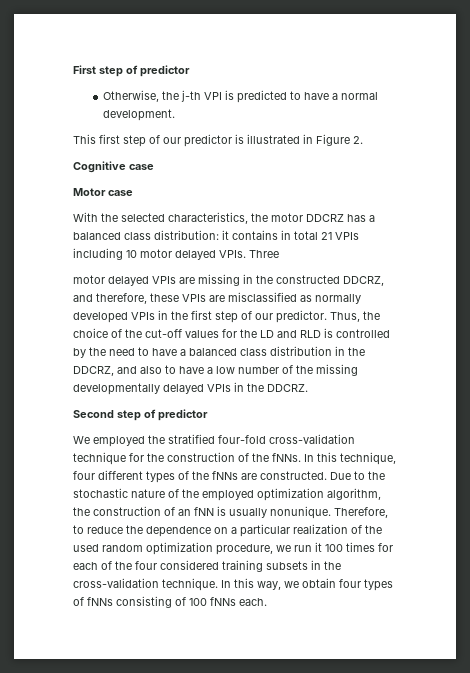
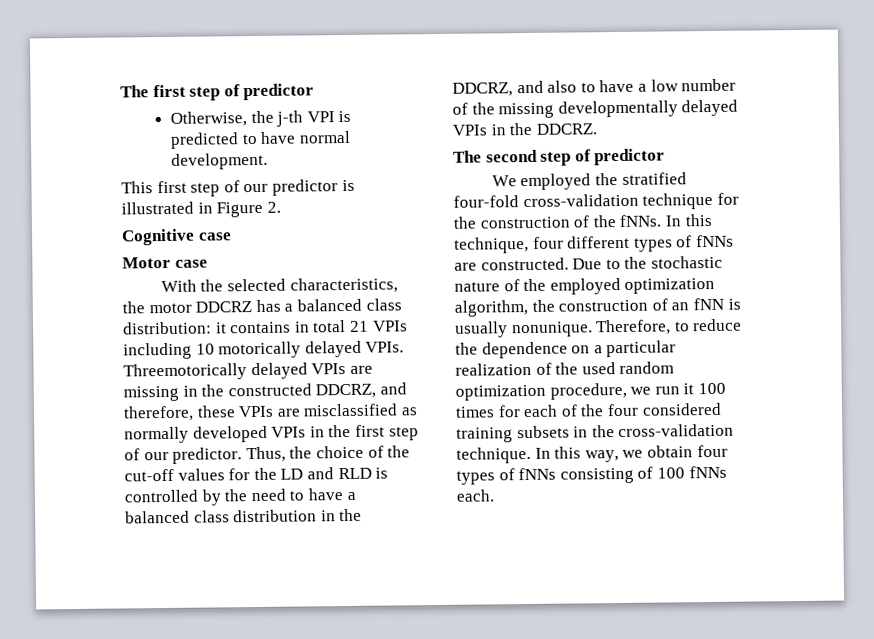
[73,65,96,74] First -> [120,84,186,98] The first
[331,93,338,100] a -> (297, 137) none
[140,249,172,258] motor -> [218,341,302,359] motorically
[249,250,279,258] [73,275,105,284] Three // motor -> [123,363,247,381] Threemotorically
[73,410,114,418] Second -> [453,149,538,163] The second
[192,471,209,480] the -> (693, 241) none

